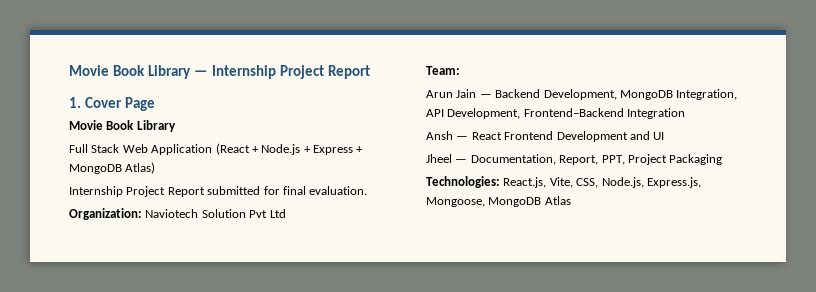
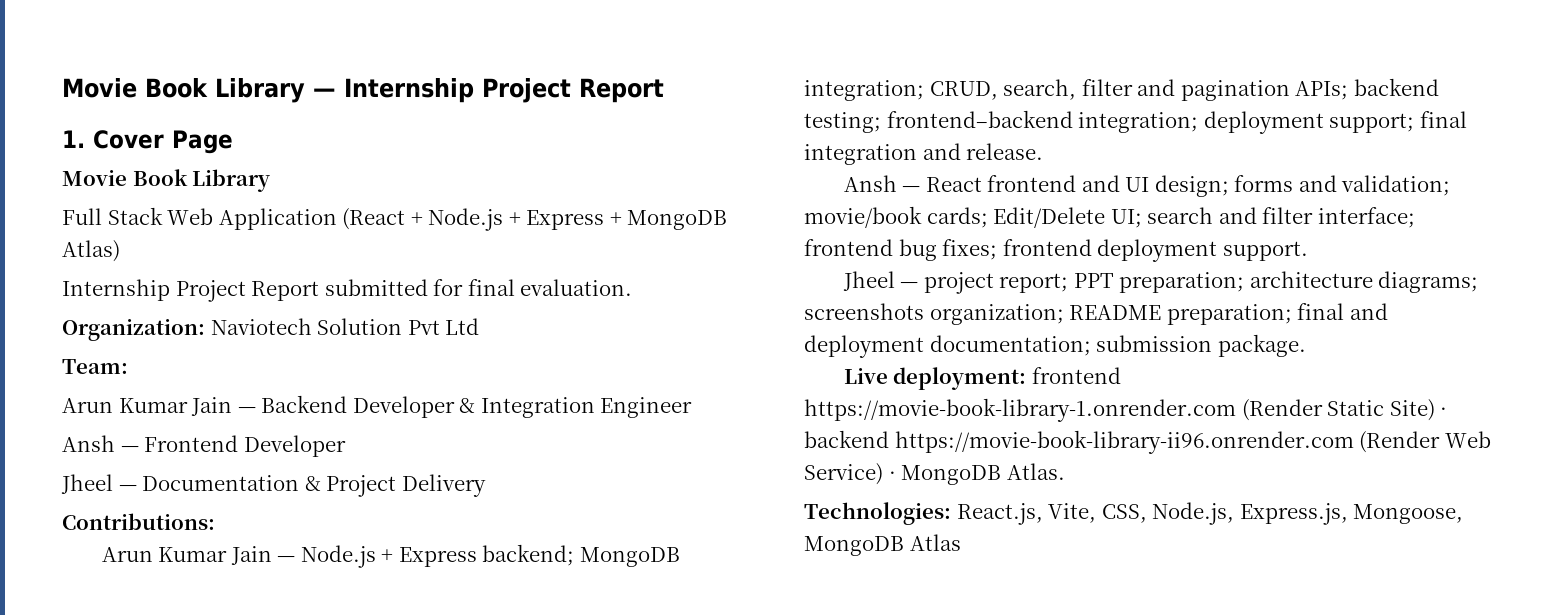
(453, 94) none -> [118,398,188,413] Kumar
[543,89,738,100] [426,108,686,119] Development, MongoDB Integration, API Development, Frontend–Backend Integration -> [352,396,693,418] [62,435,346,457] [61,474,486,497] [62,513,215,530] [101,544,680,568] [804,78,1439,101] [804,110,1467,134] [804,143,1044,165] Developer & Integration Engineer // Ansh — Frontend Developer // Jheel — Documentation & Project Delivery // Contributions: // Arun Kumar Jain — Node.js + Express backend; MongoDB integration; CRUD, search, filter and pagination APIs; backend testing; frontend–backend integration; deployment support; final integration and release.
[504,131,628,142] Frontend Development -> [987,175,1077,192] frontend
[426,154,723,165] // Jheel — Documentation, Report, PPT, Project Packaging -> [1154,175,1451,197] [804,206,1415,228] [804,239,1308,262] [842,271,1479,294] [804,303,1388,325] [804,334,1306,358] [843,367,1121,390] [804,398,1448,422] [804,430,1491,454] [804,463,1065,485] design; forms and validation; movie/book cards; Edit/Delete UI; search and filter interface; frontend bug fixes; frontend deployment support. // Jheel — project report; PPT preparation; architecture diagrams; screenshots organization; README preparation; final and deployment documentation; submission package. // Live deployment: frontend https://movie-book-library-1.onrender.com (Render Static Site) · backend https://movie-book-library-ii96.onrender.com (Render Web Service) · MongoDB Atlas.

